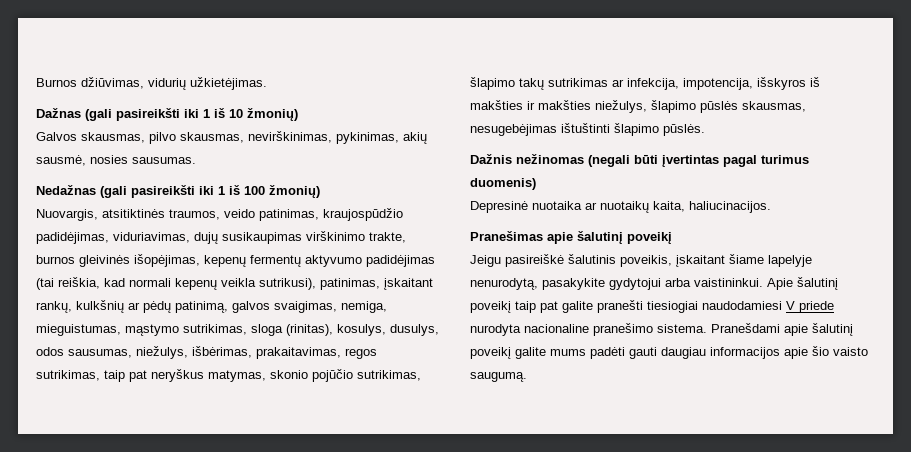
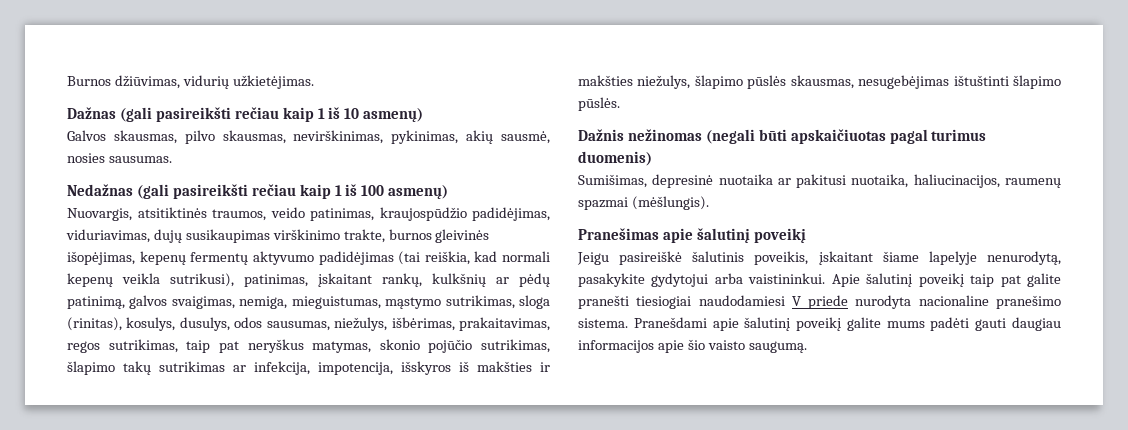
[184,109,199,118] iki -> [234,107,314,122] rečiau kaip
[247,108,298,121] žmonių) -> [363,108,424,122] asmenų)
[199,186,214,195] iki -> [251,184,331,199] rečiau kaip
[269,185,320,198] žmonių) -> [388,185,449,199] asmenų)
[662,155,719,167] įvertintas -> [790,129,886,144] apskaičiuotas
[470,201,771,213] Depresinė nuotaika ar nuotaikų kaita, haliucinacijos. -> [578,174,1061,188] [578,196,709,210] Sumišimas, depresinė nuotaika ar pakitusi nuotaika, haliucinacijos, raumenų spazmai (mėšlungis).

